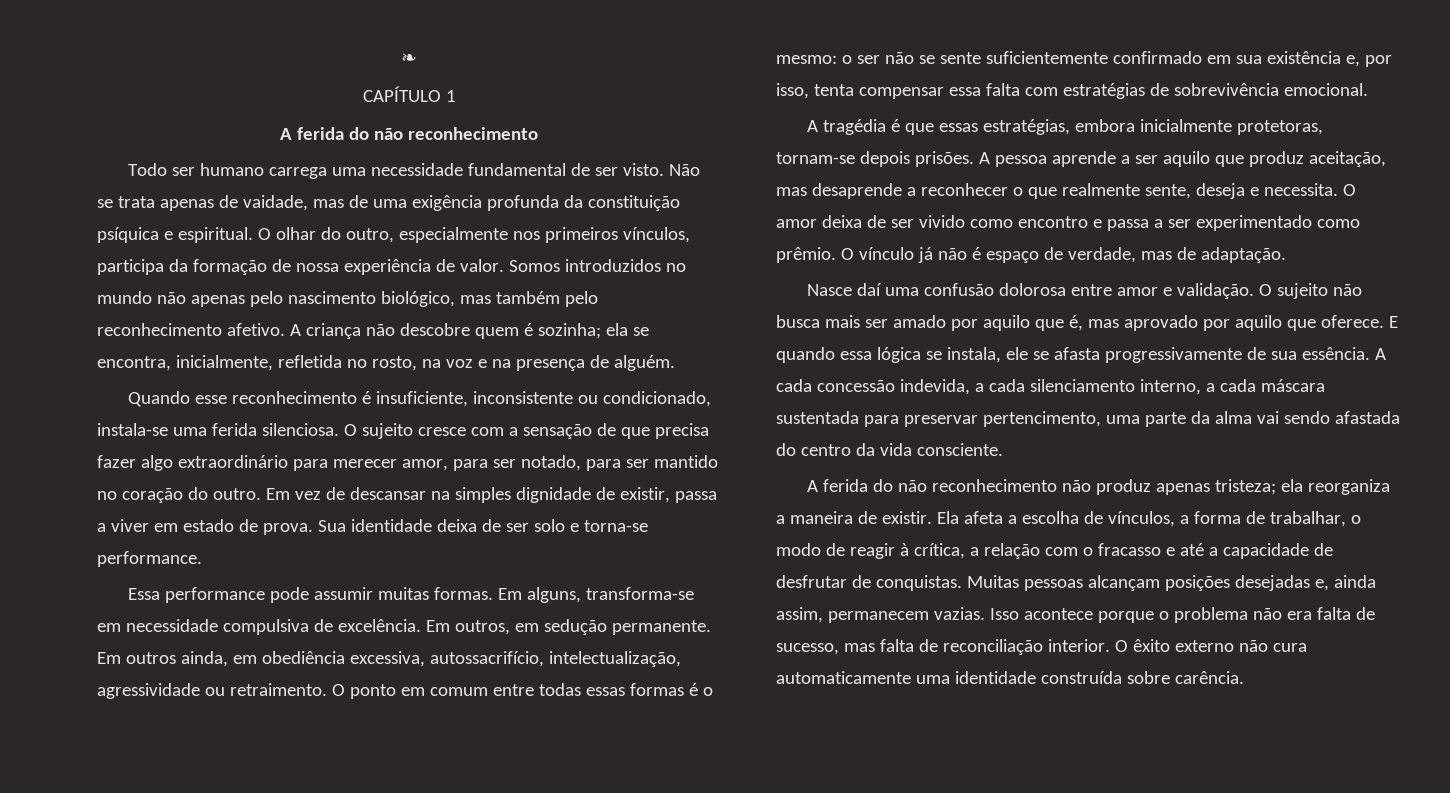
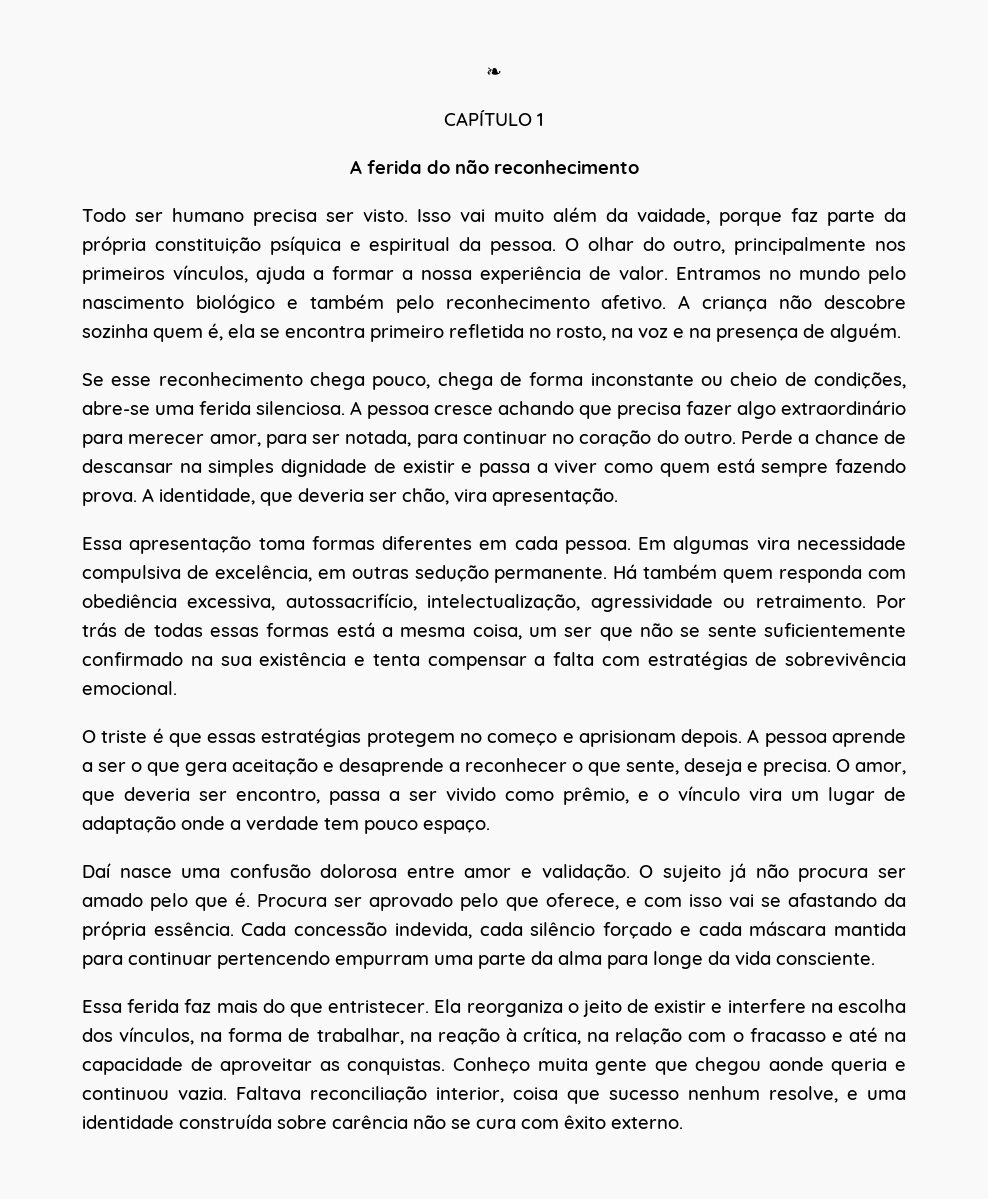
[269,163,701,179] [97,195,680,211] [97,227,253,243] carrega uma necessidade fundamental de ser visto. Não se trata apenas de vaidade, mas de uma exigência profunda da constituição psíquica e espiritual. -> [253,207,906,226] [82,236,556,255] precisa ser visto. Isso vai muito além da vaidade, porque faz parte da própria constituição psíquica e espiritual da pessoa.
[398,227,508,243] especialmente -> [734,237,867,255] principalmente
[97,259,686,275] [97,291,491,307] participa da formação de nossa experiência de valor. Somos introduzidos no mundo não apenas pelo nascimento biológico, mas -> [256,266,906,284] [82,294,298,313] ajuda a formar a nossa experiência de valor. Entramos no mundo pelo nascimento biológico e
[474,323,649,339] [97,355,273,371] quem é sozinha; ela se encontra, inicialmente, -> [82,323,444,342] sozinha quem é, ela se encontra primeiro
[128,391,191,407] Quando -> [82,373,104,386] Se
[362,391,712,407] [97,423,616,439] é insuficiente, inconsistente ou condicionado, instala-se uma ferida silenciosa. O sujeito cresce com a sensação de -> [310,372,906,390] [82,401,574,419] chega pouco, chega de forma inconstante ou cheio de condições, abre-se uma ferida silenciosa. A pessoa cresce achando
[520,455,718,471] notado, para ser mantido -> [345,430,547,448] notada, para continuar
[265,488,321,500] Em vez -> [741,430,879,444] Perde a chance
[619,487,670,503] existir, -> [402,460,473,473] existir e
[153,519,648,535] [97,551,202,567] [128,587,695,603] [97,619,711,635] [97,651,257,667] em estado de prova. Sua identidade deixa de ser solo e torna-se performance. // Essa performance pode assumir muitas formas. Em alguns, transforma-se em necessidade compulsiva de excelência. Em outros, em sedução permanente. Em outros ainda, em -> [604,458,906,477] [82,488,618,506] [82,536,906,554] [82,564,906,583] como quem está sempre fazendo prova. A identidade, que deveria ser chão, vira apresentação. // Essa apresentação toma formas diferentes em cada pessoa. Em algumas vira necessidade compulsiva de excelência, em outras sedução permanente. Há também quem responda com
[331,683,713,699] [776,55,880,64] O ponto em comum entre todas essas formas é o mesmo: o ser -> [876,595,907,608] [82,622,633,641] Por trás de todas essas formas está a mesma coisa, um ser que
[1206,55,1231,64] em -> [190,656,213,666] na
[1345,55,1392,67] [776,83,809,99] e, por isso, -> [354,656,365,666] e
[948,87,981,96] essa -> [534,656,546,666] a
[807,119,887,135] A tragédia -> [82,730,148,743] O triste
[983,119,1324,135] [776,151,974,167] estratégias, embora inicialmente protetoras, tornam-se depois prisões. -> [261,728,743,747] estratégias protegem no começo e aprisionam depois.
[1162,151,1386,167] [776,187,807,196] aquilo que produz aceitação, mas -> [131,758,334,776] o que gera aceitação e
[1061,183,1140,196] realmente -> (621, 769) none
[1263,183,1356,196] [776,215,1360,231] [776,247,1286,263] [807,283,883,296] necessita. O amor deixa de ser vivido como encontro e passa a ser experimentado como prêmio. O vínculo já não é espaço de verdade, mas de adaptação. // Nasce daí -> [763,759,906,776] [82,786,906,805] [82,816,490,834] [82,863,172,878] precisa. O amor, que deveria ser encontro, passa a ser vivido como prêmio, e o vínculo vira um lugar de adaptação onde a verdade tem pouco espaço. // Daí nasce
[1333,284,1363,296] [776,315,1398,331] [776,347,1386,363] [776,379,1325,395] [776,411,1400,427] [776,443,1003,456] [807,479,1391,495] [776,511,1361,527] [776,543,895,559] não busca mais ser amado por aquilo que é, mas aprovado por aquilo que oferece. E quando essa lógica se instala, ele se afasta progressivamente de sua essência. A cada concessão indevida, a cada silenciamento interno, a cada máscara sustentada para preservar pertencimento, uma parte da alma vai sendo afastada do centro da vida consciente. // A ferida do não reconhecimento não produz apenas tristeza; ela reorganiza a maneira de existir. Ela afeta a escolha de vínculos, a forma de trabalhar, o modo de reagir -> [729,863,906,882] [82,892,906,911] [82,921,907,940] [82,951,875,969] [82,999,906,1017] [82,1027,500,1045] já não procura ser amado pelo que é. Procura ser aprovado pelo que oferece, e com isso vai se afastando da própria essência. Cada concessão indevida, cada silêncio forçado e cada máscara mantida para continuar pertencendo empurram uma parte da alma para longe da vida consciente. // Essa ferida faz mais do que entristecer. Ela reorganiza o jeito de existir e interfere na escolha dos vínculos, na forma de trabalhar, na reação
[969,547,979,556] a -> [587,1032,610,1042] na
[1208,547,1218,556] a -> [884,1032,907,1042] na
[776,575,1376,591] [776,607,1375,623] [776,639,1307,655] [776,671,1244,684] desfrutar de conquistas. Muitas pessoas alcançam posições desejadas e, ainda assim, permanecem vazias. Isso acontece porque o problema não era falta de sucesso, mas falta de reconciliação interior. O êxito externo não cura automaticamente uma identidade construída sobre carência. -> [220,1057,907,1075] [82,1086,906,1104] [82,1114,683,1129] aproveitar as conquistas. Conheço muita gente que chegou aonde queria e continuou vazia. Faltava reconciliação interior, coisa que sucesso nenhum resolve, e uma identidade construída sobre carência não se cura com êxito externo.

